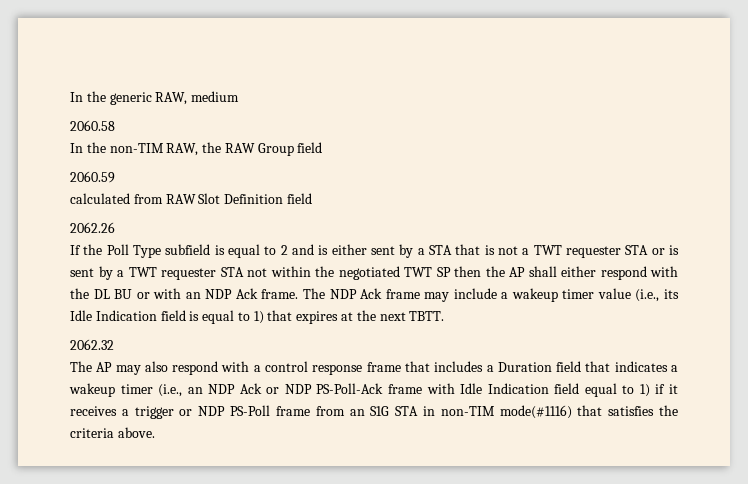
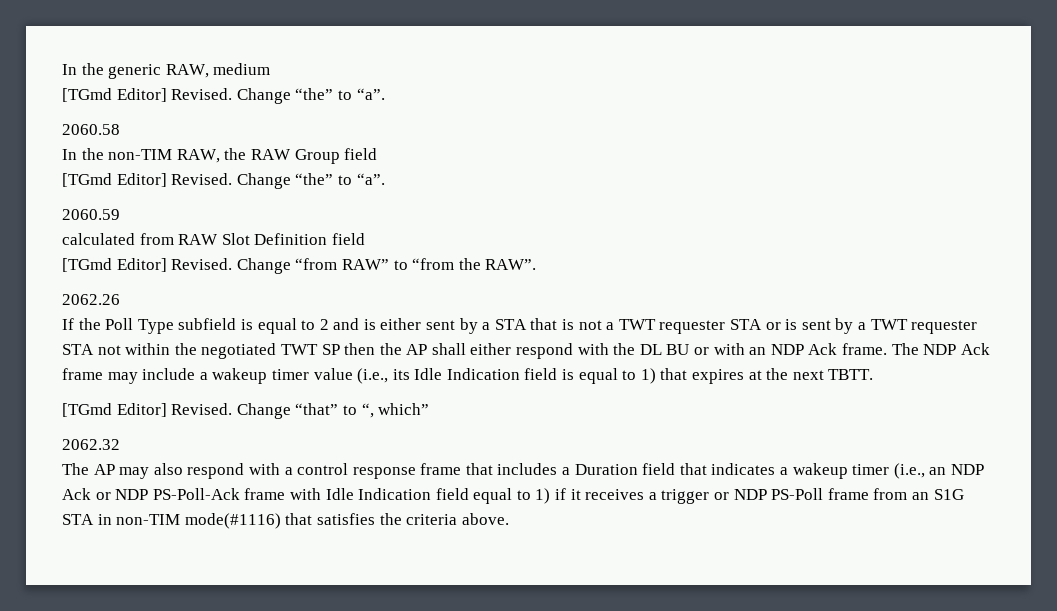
(240, 96) none -> [62,88,385,104] // [TGmd Editor] Revised. Change “the” to “a”.
(323, 147) none -> [62,173,385,189] // [TGmd Editor] Revised. Change “the” to “a”.
(312, 198) none -> [62,258,537,274] // [TGmd Editor] Revised. Change “from RAW” to “from the RAW”.
(445, 316) none -> [62,403,430,419] // [TGmd Editor] Revised. Change “that” to “, which”

